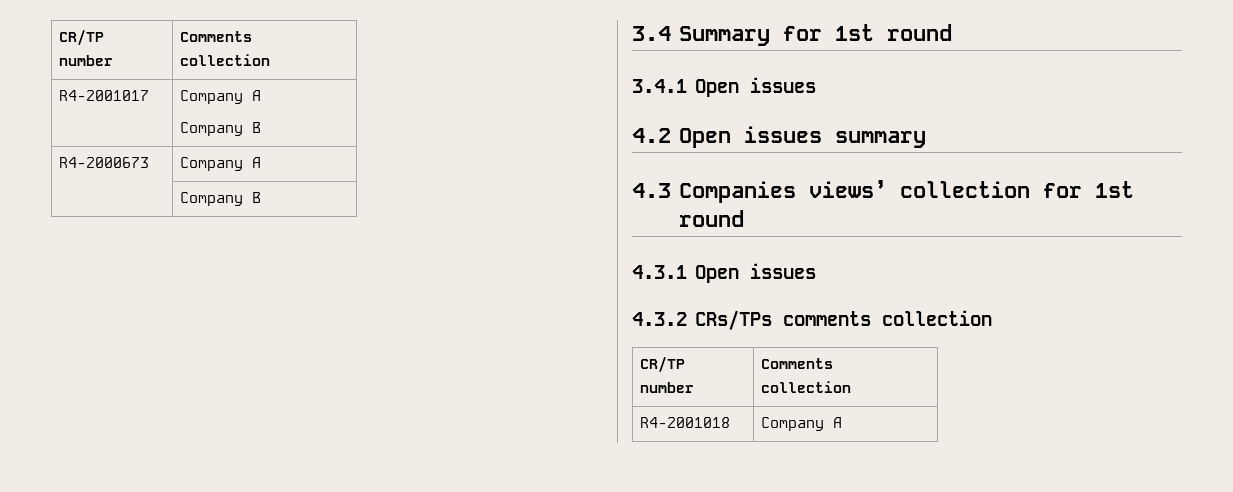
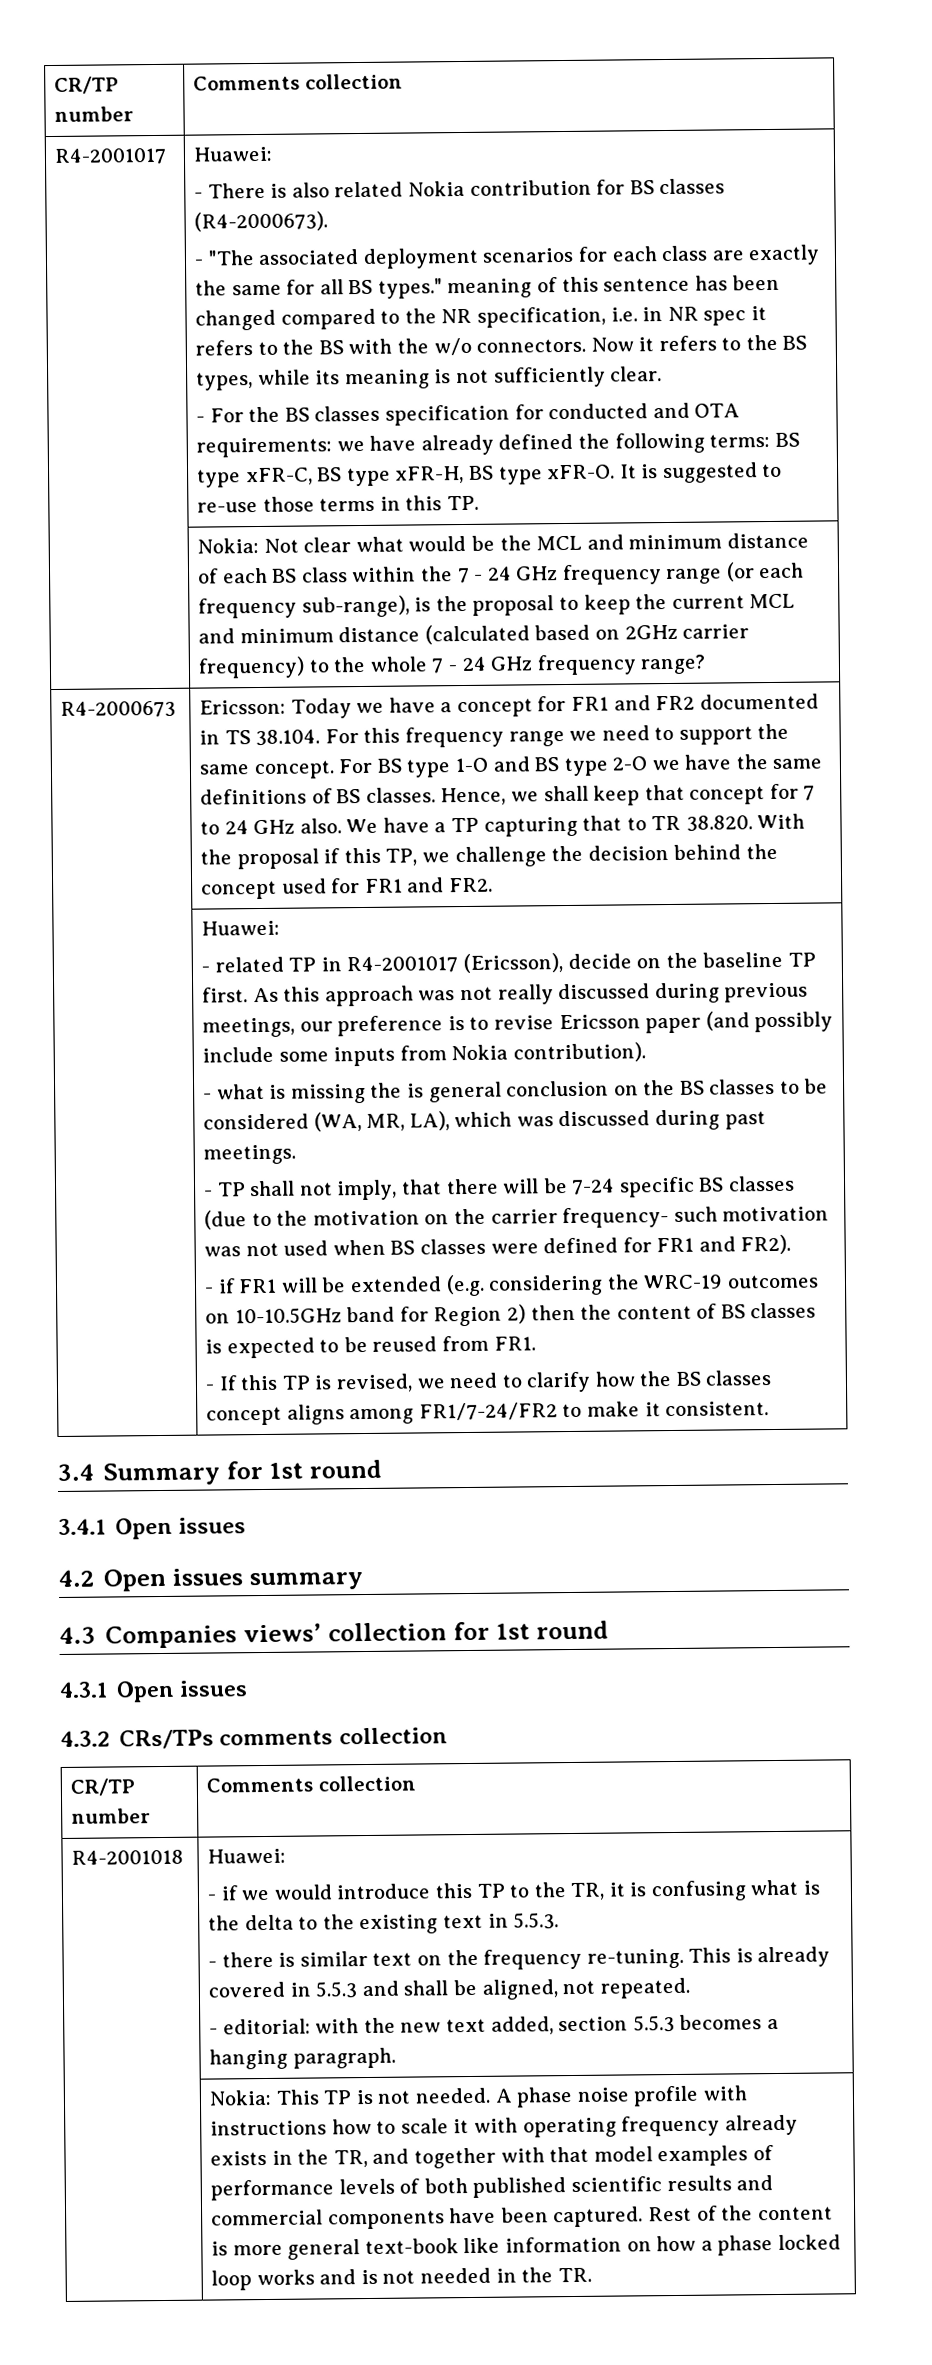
[179,90,261,104] [179,122,261,136] [58,157,149,168] [179,157,261,171] [179,192,261,206] Company A // Company B // R4-2000673 | Company A // | Company B -> [193,146,274,162] [194,178,726,199] [194,211,329,232] [194,244,821,269] [195,274,781,299] [195,306,767,331] [195,334,808,356] [196,366,663,391] [196,402,741,426] [196,432,800,458] [197,462,783,488] [197,495,479,513] [197,532,809,554] [197,562,805,586] [198,593,796,619] [198,624,750,645] [198,654,707,679] [60,700,177,718] [199,693,819,719] [199,723,790,748] [199,754,823,780] [200,783,816,806] [200,813,806,837] [200,843,778,870] [201,877,493,900] [201,920,281,936] [201,951,816,974] [202,982,809,1007] [202,1011,834,1038] [202,1042,646,1067] [203,1078,829,1104] [203,1109,766,1132] [203,1144,297,1165] [204,1175,795,1201] [204,1206,830,1230] [204,1234,792,1257] [205,1274,819,1297] [205,1302,817,1327] [205,1335,536,1359] [205,1370,772,1393] [206,1401,770,1426] Huawei: // - There is also related Nokia contribution for BS classes (R4-2000673). // - "The associated deployment scenarios for each class are exactly the same for all BS types." meaning of this sentence has been changed compared to the NR specification, i.e. in NR spec it refers to the BS with the w/o connectors. Now it refers to the BS types, while its meaning is not sufficiently clear. // - For the BS classes specification for conducted and OTA requirements: we have already defined the following terms: BS type xFR-C, BS type xFR-H, BS type xFR-O. It is suggested to re-use those terms in this TP. // | Nokia: Not clear what would be the MCL and minimum distance of each BS class within the 7 - 24 GHz frequency range (or each frequency sub-range), is the proposal to keep the current MCL and minimum distance (calculated based on 2GHz carrier frequency) to the whole 7 - 24 GHz frequency range? // R4-2000673 | Ericsson: Today we have a concept for FR1 and FR2 documented in TS 38.104. For this frequency range we need to support the same concept. For BS type 1-O and BS type 2-O we have the same definitions of BS classes. Hence, we shall keep that concept for 7 to 24 GHz also. We have a TP capturing that to TR 38.820. With the proposal if this TP, we challenge the decision behind the concept used for FR1 and FR2. // | Huawei: // - related TP in R4-2001017 (Ericsson), decide on the baseline TP first. As this approach was not really discussed during previous meetings, our preference is to revise Ericsson paper (and possibly include some inputs from Nokia contribution). // - what is missing the is general conclusion on the BS classes to be considered (WA, MR, LA), which was discussed during past meetings. // - TP shall not imply, that there will be 7-24 specific BS classes (due to the motivation on the carrier frequency- such motivation was not used when BS classes were defined for FR1 and FR2). // - if FR1 will be extended (e.g. considering the WRC-19 outcomes on 10-10.5GHz band for Region 2) then the content of BS classes is expected to be reused from FR1. // - If this TP is revised, we need to clarify how the BS classes concept aligns among FR1/7-24/FR2 to make it consistent.
[760,417,842,431] Company A -> [207,1848,287,1864] [207,1879,820,1902] [208,1912,560,1935] [208,1946,831,1970] [208,1977,690,2000] [209,2014,779,2035] [209,2047,396,2070] [209,2085,747,2108] [210,2114,798,2138] [210,2145,774,2169] [210,2175,774,2201] [211,2205,833,2230] [211,2234,841,2260] [211,2267,592,2291] Huawei: // - if we would introduce this TP to the TR, it is confusing what is the delta to the existing text in 5.5.3. // - there is similar text on the frequency re-tuning. This is already covered in 5.5.3 and shall be aligned, not repeated. // - editorial: with the new text added, section 5.5.3 becomes a hanging paragraph. // | Nokia: This TP is not needed. A phase noise profile with instructions how to scale it with operating frequency already exists in the TR, and together with that model examples of performance levels of both published scientific results and commercial components have been captured. Rest of the content is more general text-book like information on how a phase locked loop works and is not needed in the TR.

